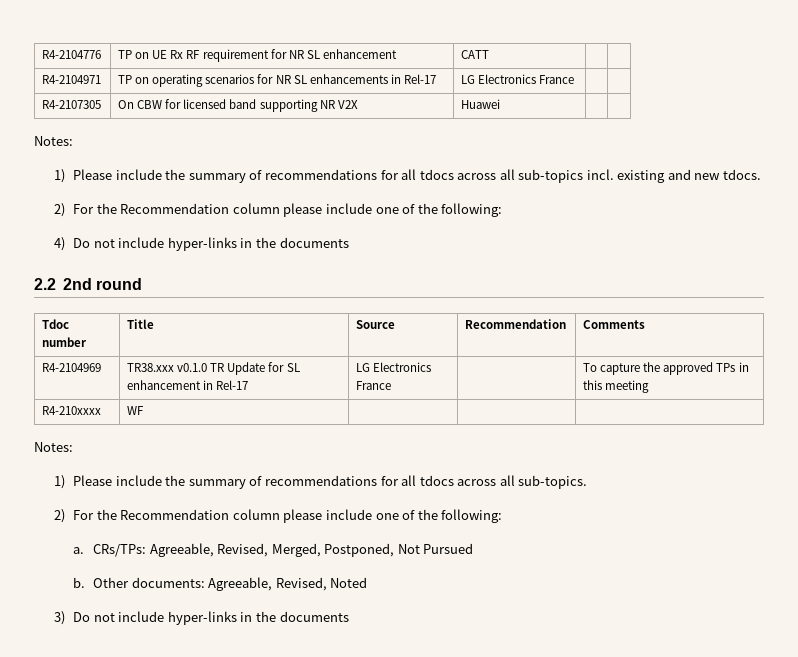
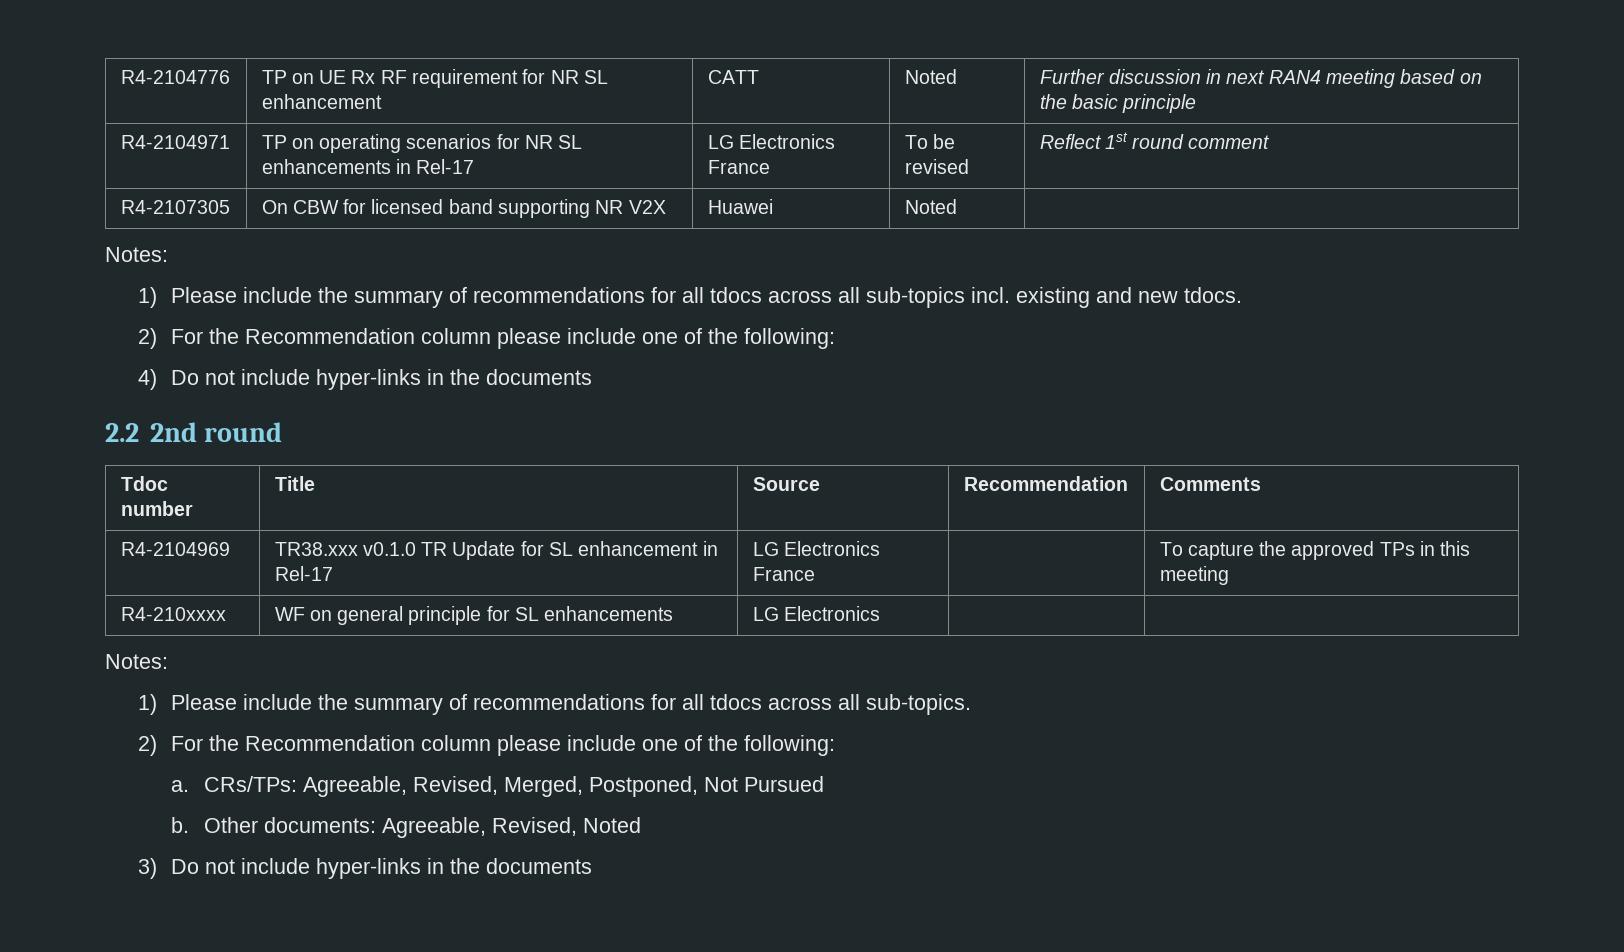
(490, 54) | -> [904,69,957,84] [1039,69,1482,88] [1039,94,1197,113] Noted | Further discussion in next RAN4 meeting based on the basic principle
(575, 79) | -> [904,134,955,149] [904,159,969,174] [1039,132,1271,149] To be revised | Reflect 1st round comment
(501, 104) none -> [904,199,957,214] Noted
(145, 410) | -> [309,606,674,625] [752,606,880,621] on general principle for SL enhancements | LG Electronics

